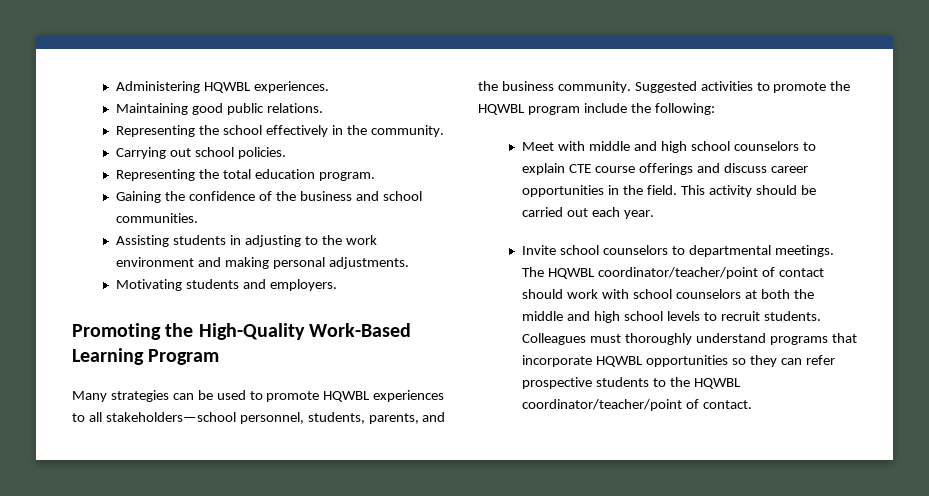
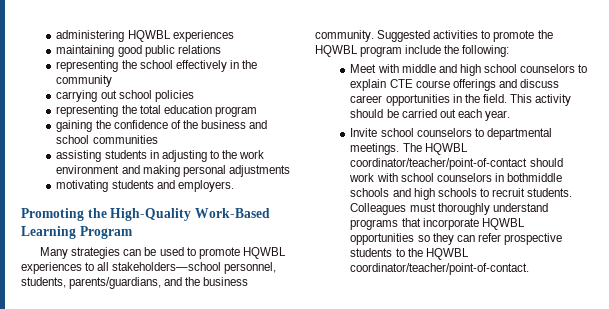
[116,81,330,93] [116,103,324,115] [116,125,196,137] Administering HQWBL experiences. // Maintaining good public relations. // Representing -> [56,30,234,42] [56,45,221,57] [56,60,119,72] administering HQWBL experiences // maintaining good public relations // representing
[370,125,444,137] [116,147,287,159] [116,169,196,181] community. // Carrying out school policies. // Representing -> [56,75,113,87] [56,90,194,102] [56,105,119,117] community // carrying out school policies // representing
[319,172,376,181] [116,191,162,203] program. // Gaining -> [214,106,257,117] [56,120,93,132] program // gaining
[116,213,199,223] [116,235,170,247] communities. // Assisting -> [92,135,158,144] [56,150,102,162] communities // assisting
[329,257,410,269] [116,279,183,291] adjustments. // Motivating -> [228,165,290,177] [56,180,109,192] adjustments // motivating
[368,413,419,424] parents, -> [69,277,162,289] parents/guardians,
[598,267,825,279] coordinator/teacher/point of contact -> [350,158,528,170] coordinator/teacher/point-of-contact
[744,289,814,299] [522,311,701,323] at both the middle and high school levels -> [494,173,562,182] [350,188,477,200] in bothmiddle schools and high schools
[522,399,753,411] coordinator/teacher/point of contact. -> [350,263,530,275] coordinator/teacher/point-of-contact.

